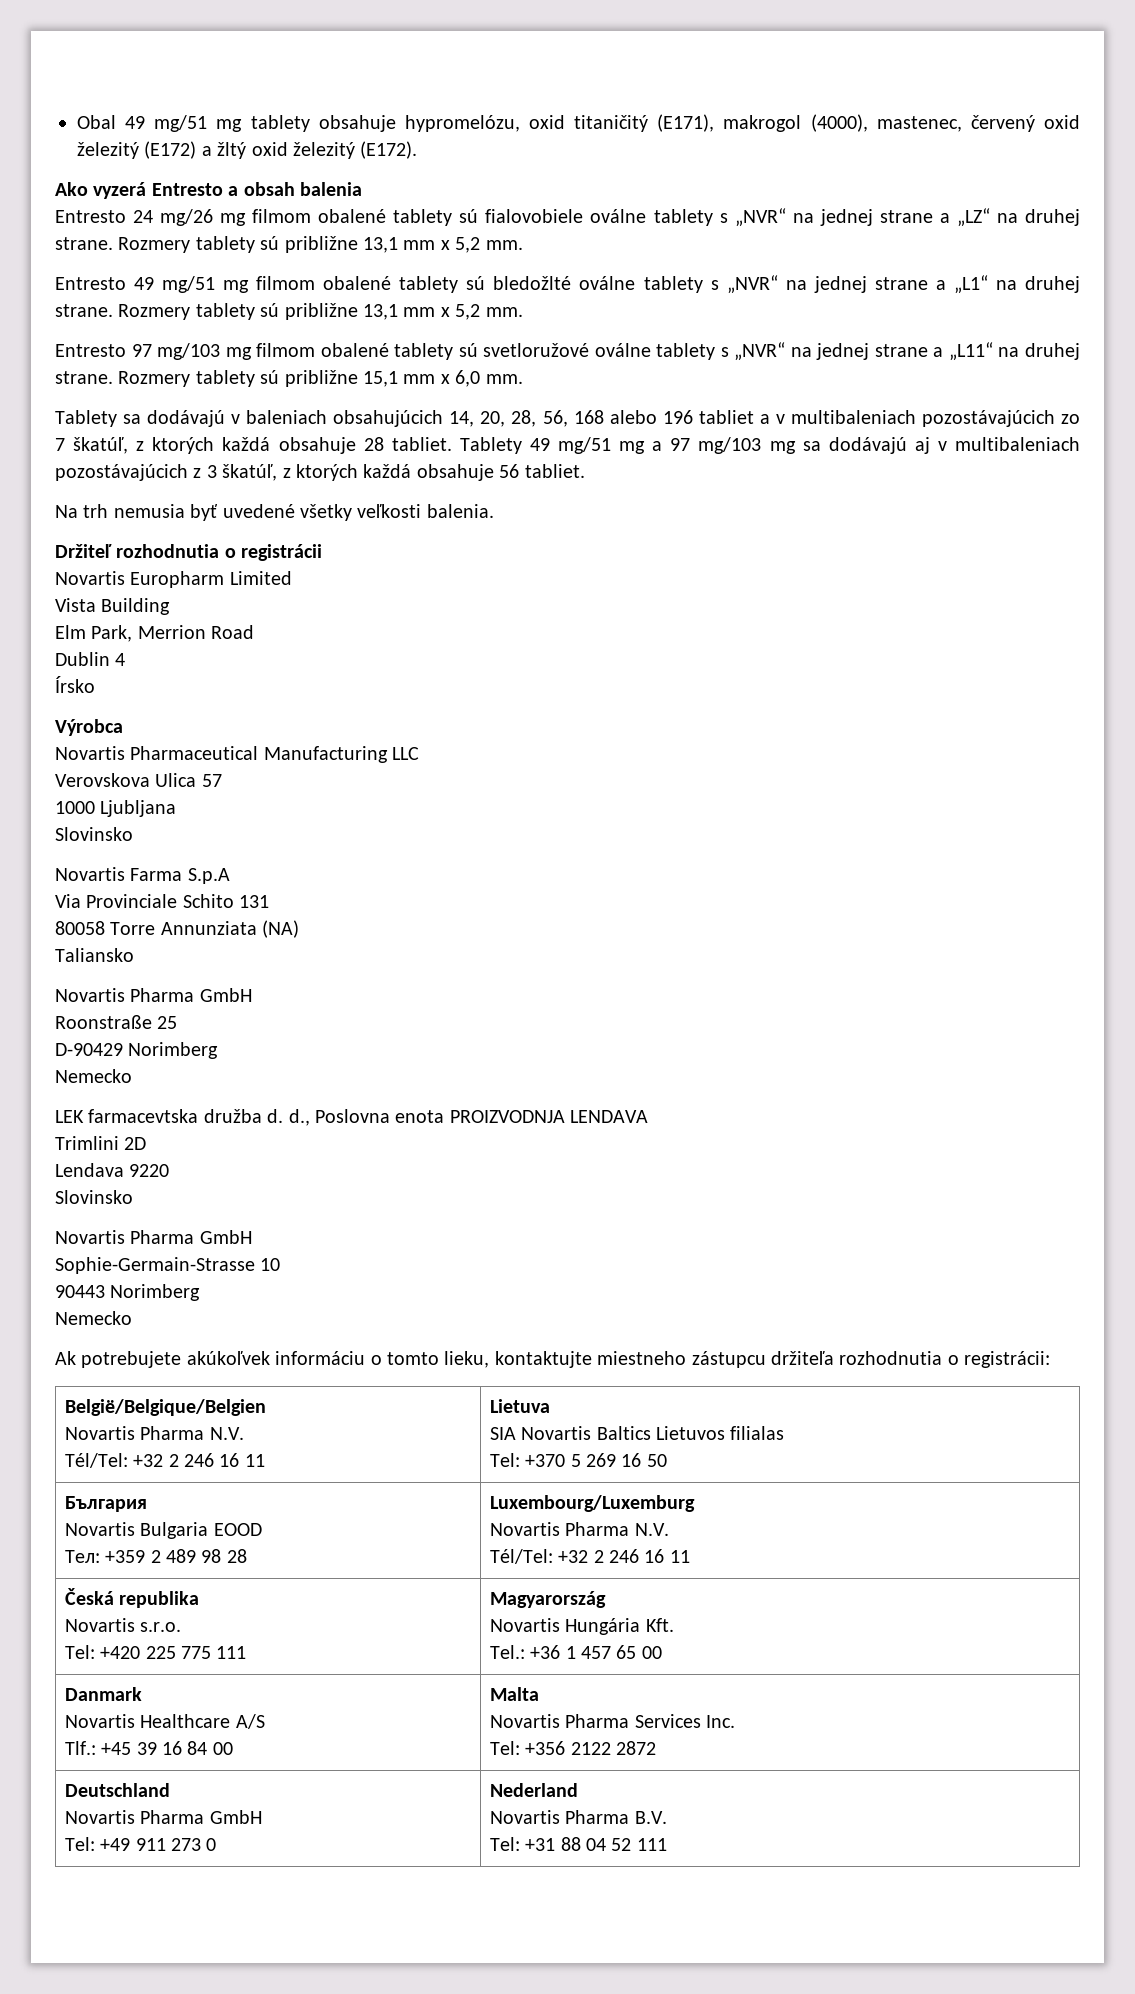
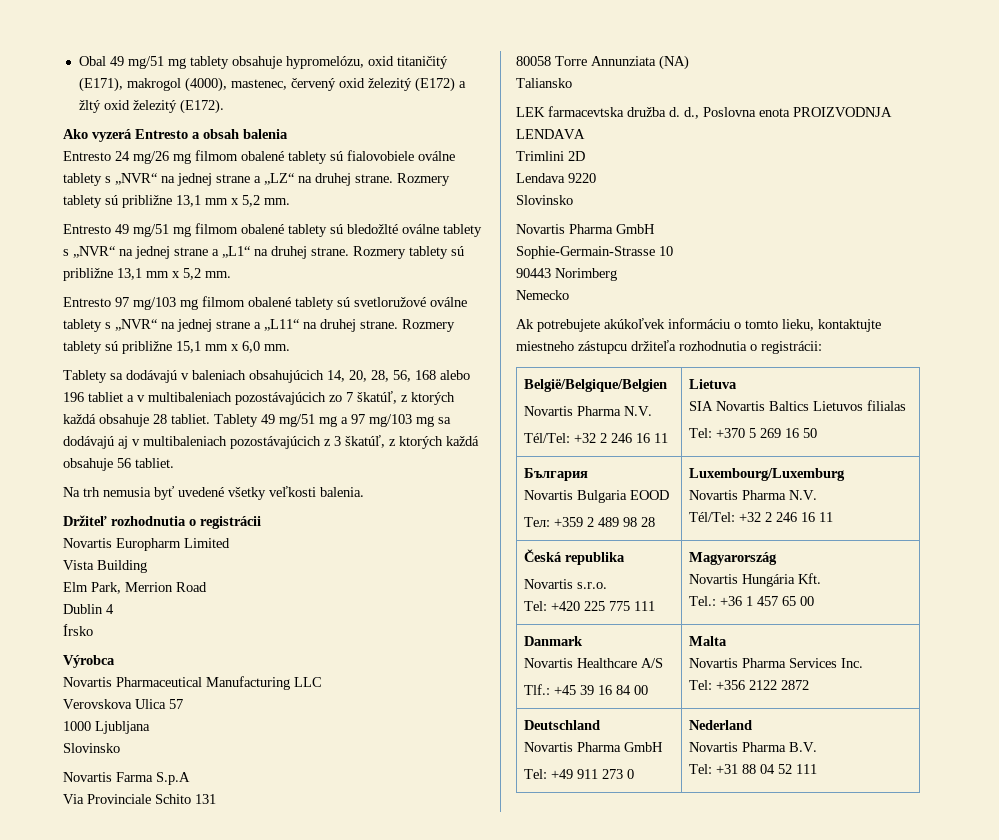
[55,988,252,1002] [55,1015,178,1029] [55,1042,219,1059] [55,1069,132,1083] // Novartis Pharma GmbH // Roonstraße 25 // D-90429 Norimberg // Nemecko -> (572, 83) none

